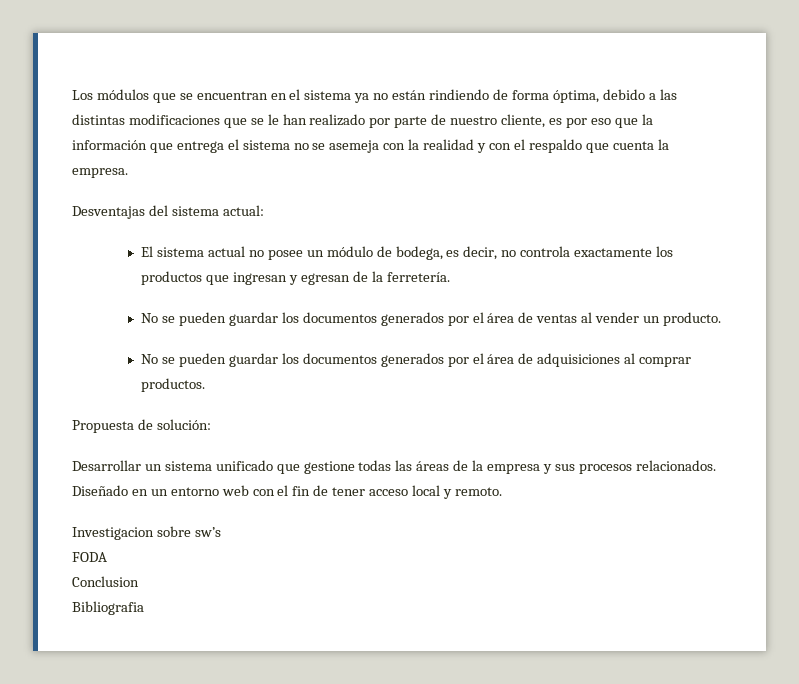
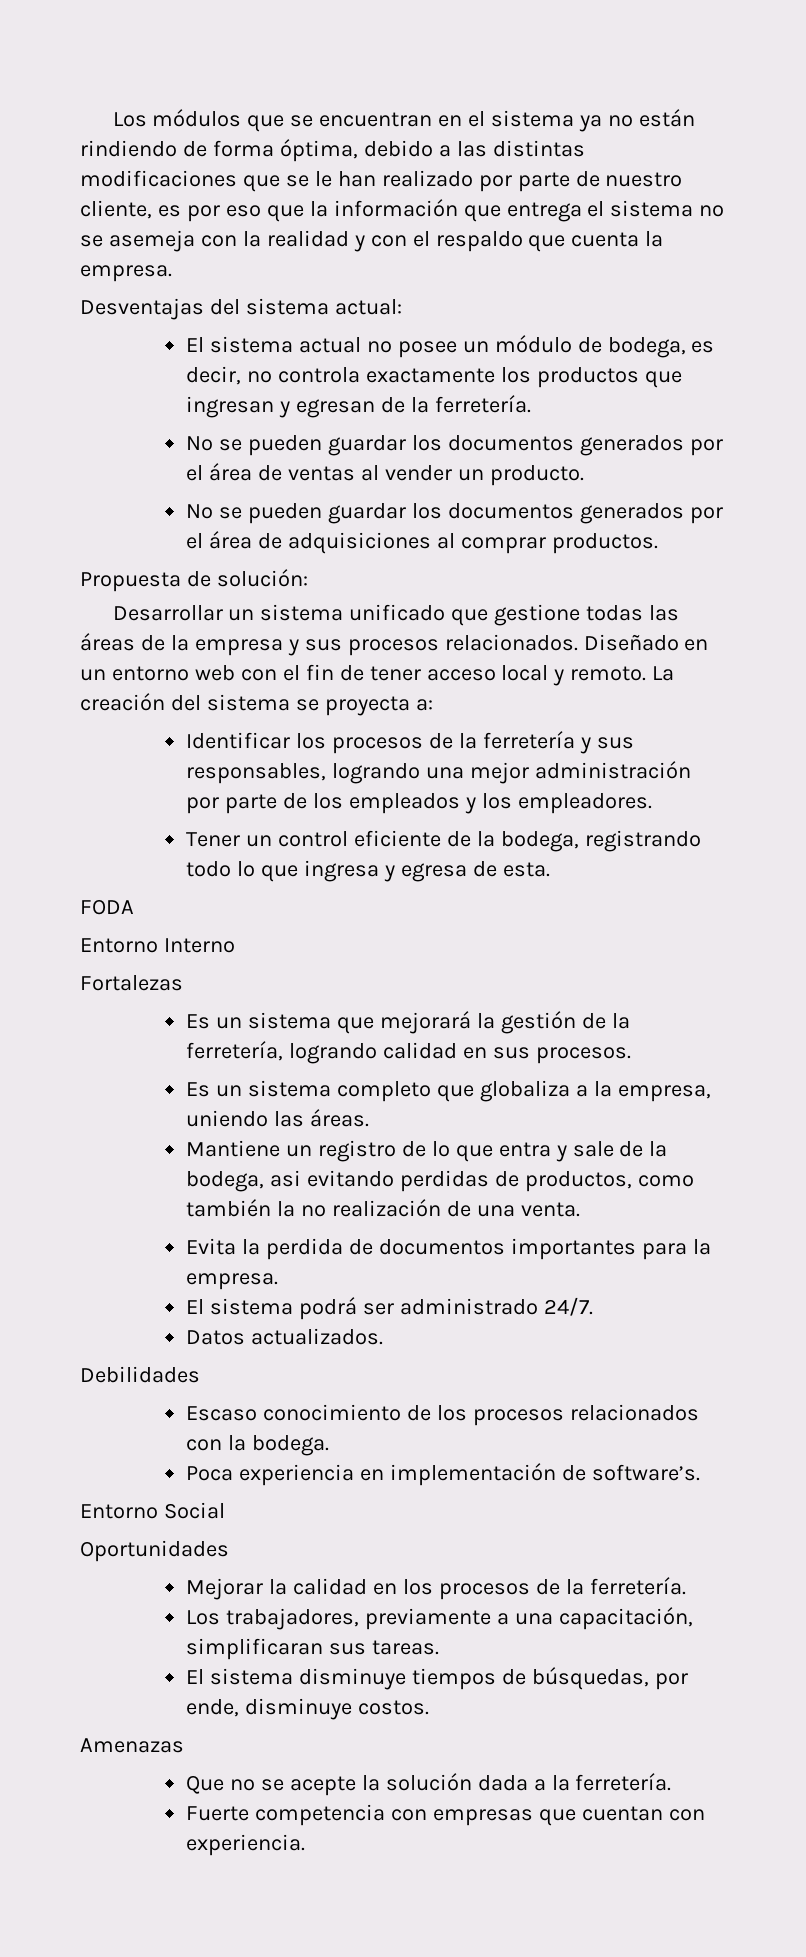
[72,526,221,540] [72,552,107,562] [72,576,139,587] [72,601,144,615] // Investigacion sobre sw’s // FODA // Conclusion // Bibliografia -> [652,666,675,681] [80,693,433,716] [185,731,634,754] [185,761,691,784] [185,793,652,814] [185,830,701,852] [185,860,550,882] [80,899,134,915] [80,938,235,953] [80,975,183,991] [185,1011,630,1034] [185,1041,631,1064] [185,1080,711,1102] [185,1109,369,1127] [185,1140,668,1162] [185,1170,694,1192] [185,1199,580,1217] [185,1238,711,1260] [185,1273,278,1290] [185,1297,593,1320] [185,1328,383,1345] [80,1366,200,1383] [185,1404,699,1426] [185,1435,329,1456] [185,1463,700,1486] [80,1502,225,1519] [80,1540,229,1562] [185,1577,686,1600] [185,1607,693,1630] [185,1638,439,1660] [185,1667,688,1690] [185,1698,429,1720] [80,1738,184,1753] [185,1773,672,1796] [185,1804,705,1826] [185,1834,305,1856] La creación del sistema se proyecta a: // Identificar los procesos de la ferretería y sus responsables, logrando una mejor administración por parte de los empleados y los empleadores. // Tener un control eficiente de la bodega, registrando todo lo que ingresa y egresa de esta. // FODA // Entorno Interno // Fortalezas // Es un sistema que mejorará la gestión de la ferretería, logrando calidad en sus procesos. // Es un sistema completo que globaliza a la empresa, uniendo las áreas. // Mantiene un registro de lo que entra y sale de la bodega, asi evitando perdidas de productos, como también la no realización de una venta. // Evita la perdida de documentos importantes para la empresa. // El sistema podrá ser administrado 24/7. // Datos actualizados. // Debilidades // Escaso conocimiento de los procesos relacionados con la bodega. // Poca experiencia en implementación de software’s. // Entorno Social // Oportunidades // Mejorar la calidad en los procesos de la ferretería. // Los trabajadores, previamente a una capacitación, simplificaran sus tareas. // El sistema disminuye tiempos de búsquedas, por ende, disminuye costos. // Amenazas // Que no se acepte la solución dada a la ferretería. // Fuerte competencia con empresas que cuentan con experiencia.

